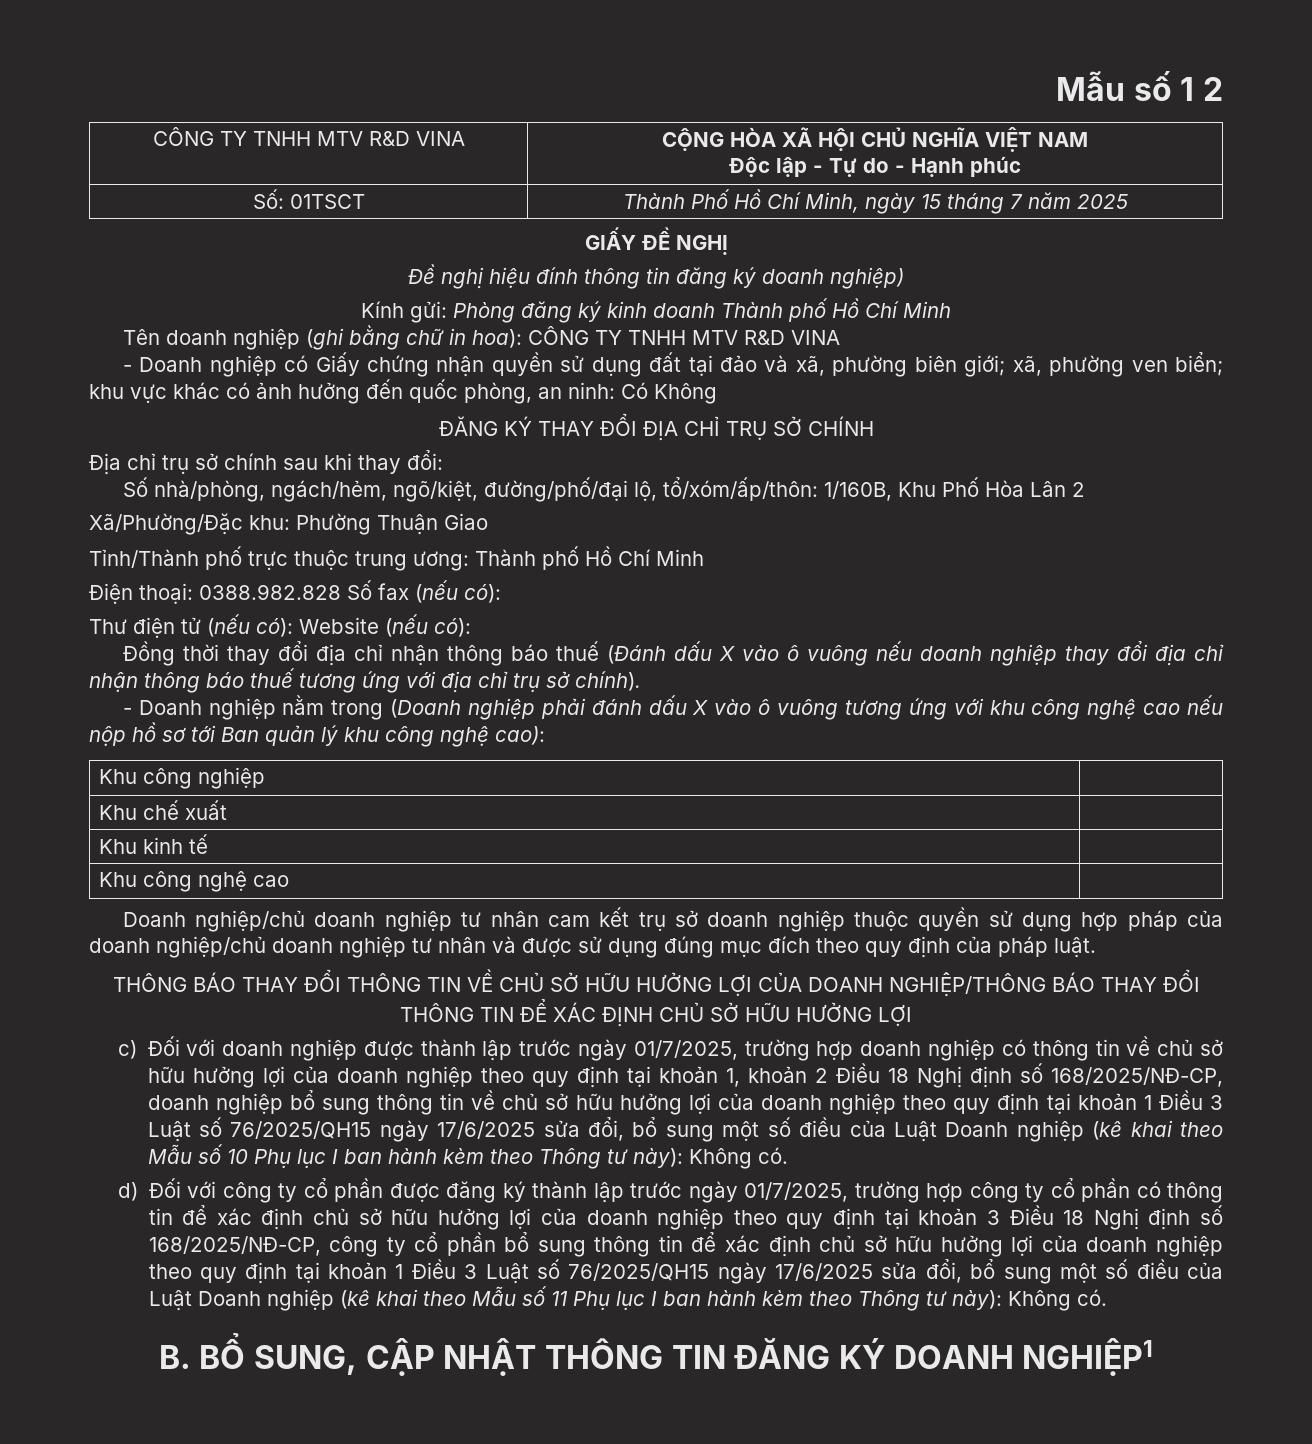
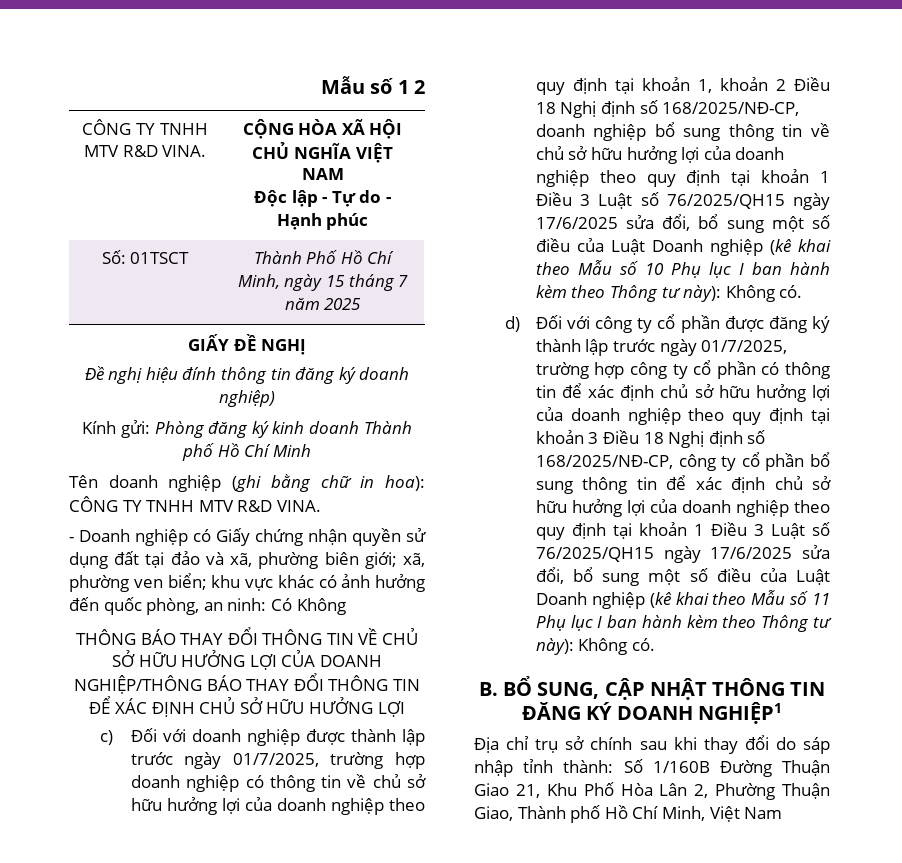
[415,131,465,146] VINA -> [162,145,207,157] VINA.
[790,330,840,345] VINA -> [276,500,321,512] VINA.
[438,413,874,441] [89,450,443,475] [122,477,1085,502] [89,513,488,535] [89,546,704,571] [89,580,501,604] [89,614,471,638] [122,641,1224,666] [89,668,641,693] [122,695,1223,720] [89,722,545,747] [99,767,266,789] [99,800,228,820] [99,834,209,854] [99,871,290,892] [122,907,1224,932] [89,936,1096,958] // ĐĂNG KÝ THAY ĐỔI ĐỊA CHỈ TRỤ SỞ CHÍNH // Địa chỉ trụ sở chính sau khi thay đổi: // Số nhà/phòng, ngách/hẻm, ngõ/kiệt, đường/phố/đại lộ, tổ/xóm/ấp/thôn: 1/160B, Khu Phố Hòa Lân 2 // Xã/Phường/Đặc khu: Phường Thuận Giao // Tỉnh/Thành phố trực thuộc trung ương: Thành phố Hồ Chí Minh // Điện thoại: 0388.982.828 Số fax (nếu có): // Thư điện tử (nếu có): Website (nếu có): // Đồng thời thay đổi địa chỉ nhận thông báo thuế (Đánh dấu X vào ô vuông nếu doanh nghiệp thay đổi địa chỉ nhận thông báo thuế tương ứng với địa chỉ trụ sở chính). // - Doanh nghiệp nằm trong (Doanh nghiệp phải đánh dấu X vào ô vuông tương ứng với khu công nghệ cao nếu nộp hồ sơ tới Ban quản lý khu công nghệ cao): // Khu công nghiệp | // Khu chế xuất | // Khu kinh tế | // Khu công nghệ cao | // Doanh nghiệp/chủ doanh nghiệp tư nhân cam kết trụ sở doanh nghiệp thuộc quyền sử dụng hợp pháp của doanh nghiệp/chủ doanh nghiệp tư nhân và được sử dụng đúng mục đích theo quy định của pháp luật. -> (346, 606) none
(1154, 1357) none -> [474,735,831,754] [474,759,830,777] [474,782,830,800] [474,805,783,823] // Địa chỉ trụ sở chính sau khi thay đổi do sáp nhập tỉnh thành: Số 1/160B Đường Thuận Giao 21, Khu Phố Hòa Lân 2, Phường Thuận Giao, Thành phố Hồ Chí Minh, Việt Nam

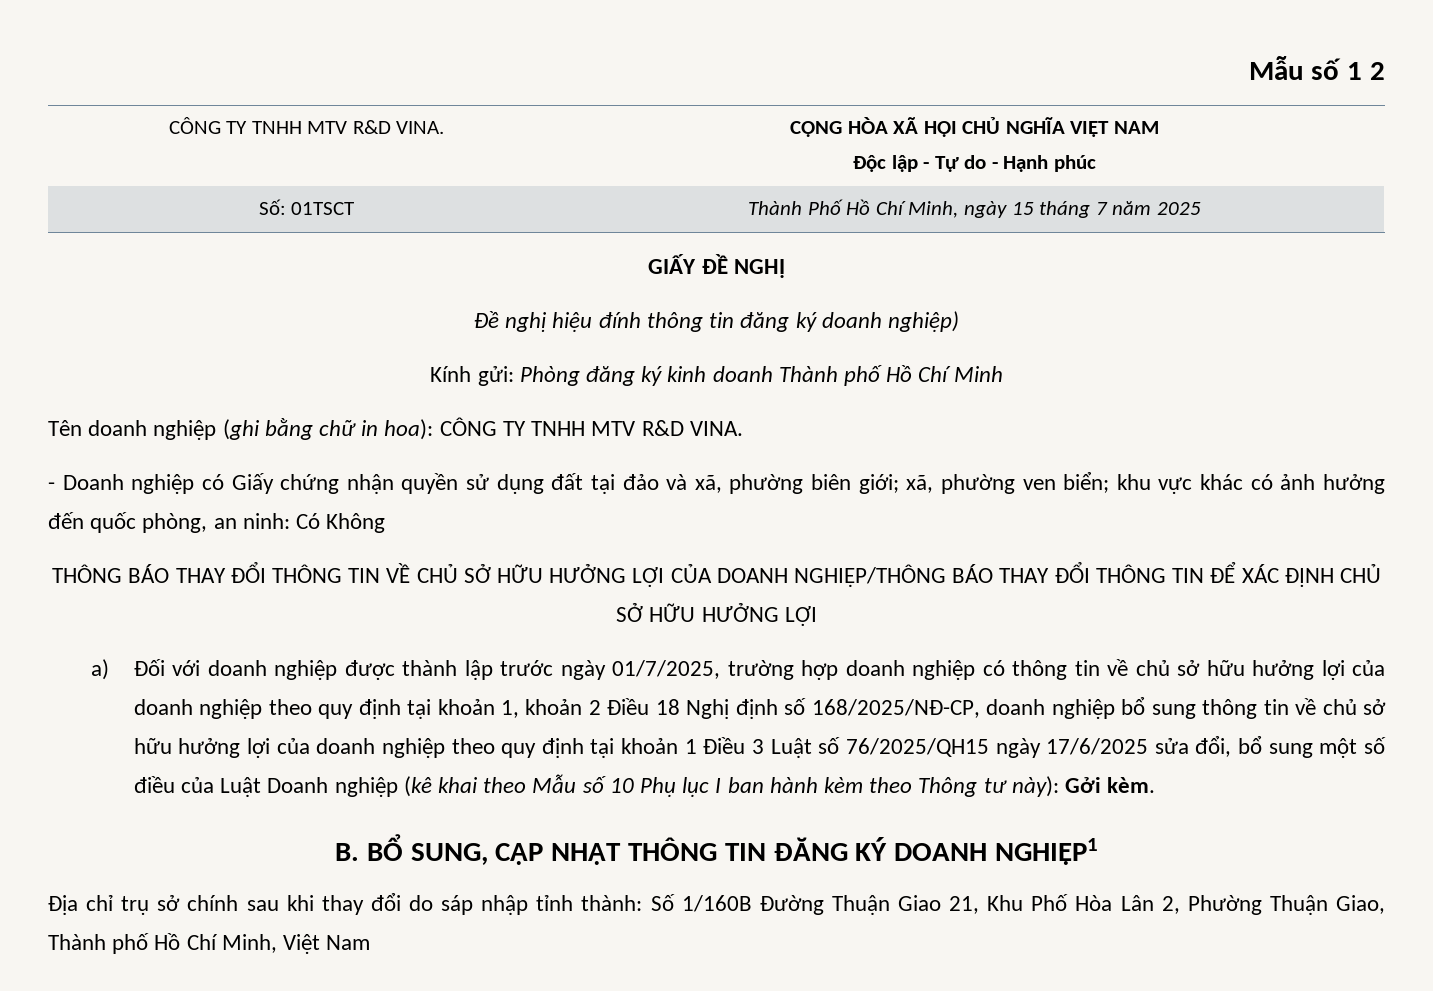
[99,730,113,745] c) -> [90,659,109,680] a)
[725,285,803,302] [504,314,830,333] [535,339,788,356] [535,360,830,379] [535,383,830,402] [535,407,830,425] [535,430,766,448] [535,452,830,471] [535,475,831,494] [535,499,830,517] [535,522,830,540] [535,545,830,563] [535,567,830,586] [535,590,830,609] [535,615,832,632] [535,638,656,655] Không có. // d) Đối với công ty cổ phần được đăng ký thành lập trước ngày 01/7/2025, trường hợp công ty cổ phần có thông tin để xác định chủ sở hữu hưởng lợi của doanh nghiệp theo quy định tại khoản 3 Điều 18 Nghị định số 168/2025/NĐ-CP, công ty cổ phần bổ sung thông tin để xác định chủ sở hữu hưởng lợi của doanh nghiệp theo quy định tại khoản 1 Điều 3 Luật số 76/2025/QH15 ngày 17/6/2025 sửa đổi, bổ sung một số điều của Luật Doanh nghiệp (kê khai theo Mẫu số 11 Phụ lục I ban hành kèm theo Thông tư này): Không có. -> [1065,777,1156,793] Gởi kèm.

